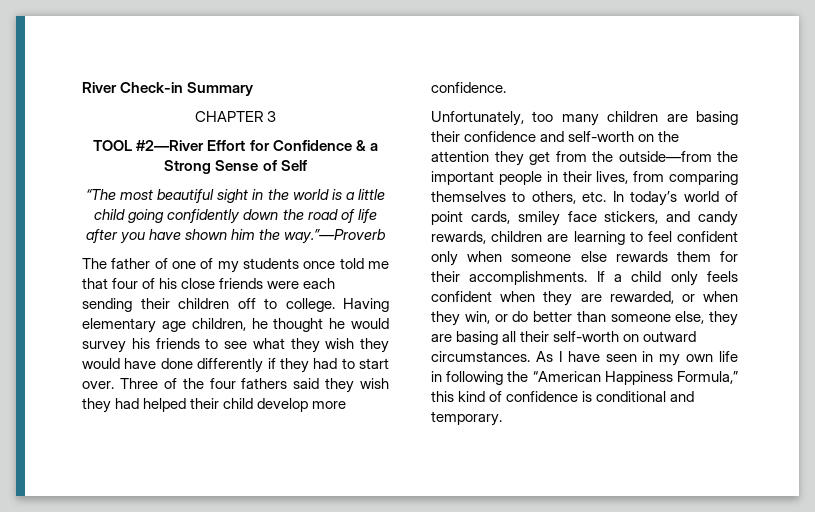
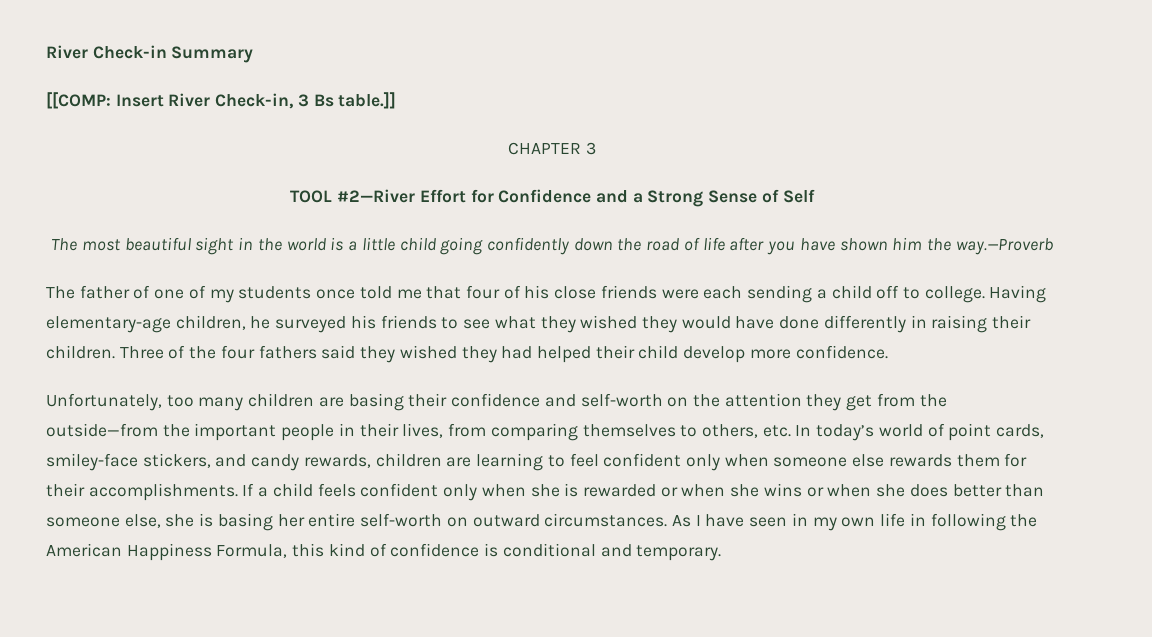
(254, 89) none -> [46,92,397,109] // [[COMP: Insert River Check-in, 3 Bs table.]]
[355,140,366,151] & -> [596,190,629,203] and
[86,189,117,200] “The -> [51,238,78,251] The
[284,229,387,244] way.”—Proverb -> [955,238,1053,255] way.—Proverb
[140,298,229,309] their children -> [816,285,872,299] a child
[82,318,389,333] [82,341,126,353] elementary age children, he thought he would survey -> [46,315,347,333] elementary-age children, he surveyed
[325,338,355,349] wish -> [580,315,638,329] wished
[267,358,389,373] [82,381,114,389] if they had to start over. -> [910,315,1032,333] [46,345,115,359] in raising their children.
[360,378,389,389] wish -> [399,345,457,359] wished
[517,211,597,226] smiley face -> [46,453,138,471] smiley-face
[670,271,698,286] only -> (313, 490) none
[500,291,738,306] [431,311,738,326] [431,331,550,345] when they are rewarded, or when they win, or do better than someone else, they are basing all their -> [443,483,1045,501] [46,513,356,531] only when she is rewarded or when she wins or when she does better than someone else, she is basing her entire
[532,371,738,385] “American Happiness Formula,” -> [46,543,288,561] American Happiness Formula,

